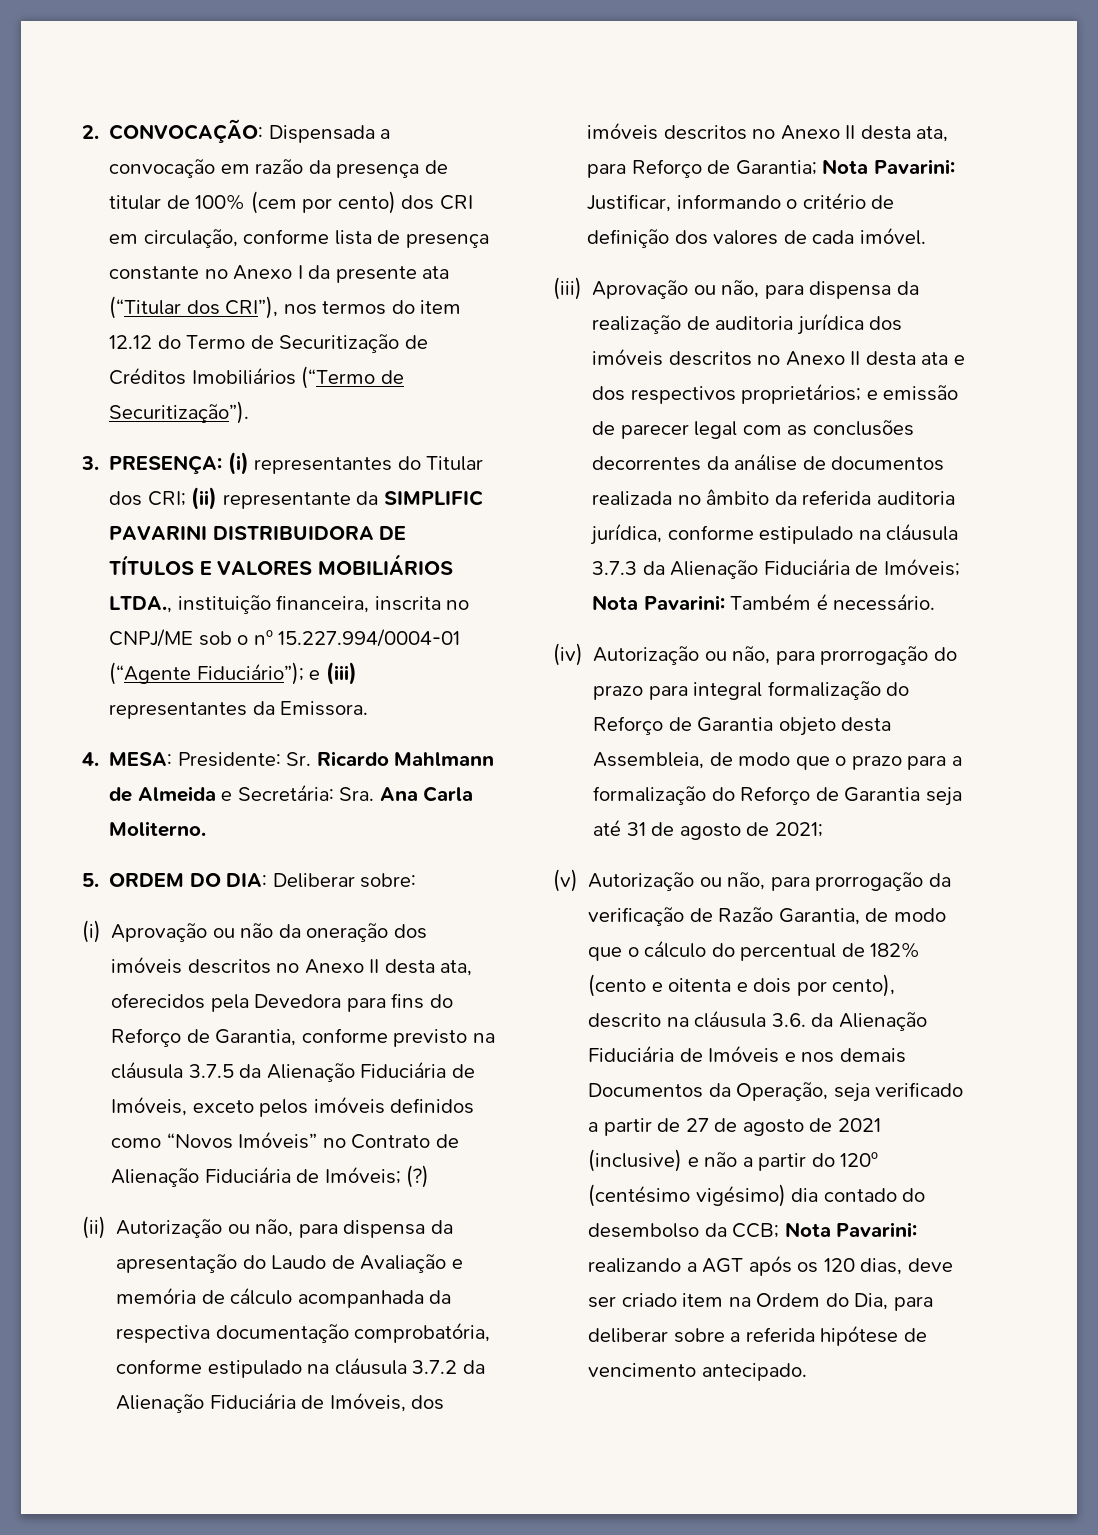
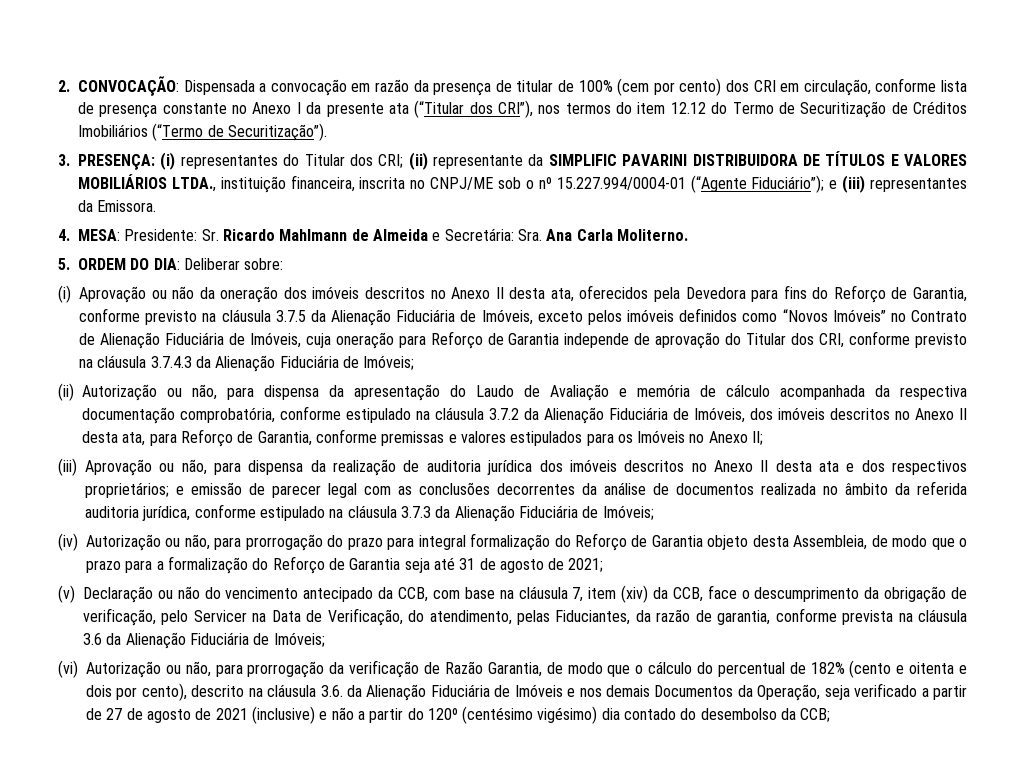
[324,1165,430,1188] Imóveis; (?) -> [249,331,967,349] [79,355,415,372] Imóveis, cuja oneração para Reforço de Garantia independe de aprovação do Titular dos CRI, conforme previsto na cláusula 3.7.4.3 da Alienação Fiduciária de Imóveis;
[735,159,955,175] [587,192,895,212] [587,227,926,248] Garantia; Nota Pavarini: Justificar, informando o critério de definição dos valores de cada imóvel. -> [257,429,764,446] Garantia, conforme premissas e valores estipulados para os Imóveis no Anexo II;
[592,593,936,611] Nota Pavarini: Também é necessário. -> (654, 512) none
(578, 880) none -> [83,585,968,603] [83,608,968,626] [83,632,325,649] [58,660,78,678] Declaração ou não do vencimento antecipado da CCB, com base na cláusula 7, item (xiv) da CCB, face o descumprimento da obrigação de verificação, pelo Servicer na Data de Verificação, do atendimento, pelas Fiduciantes, da razão de garantia, conforme prevista na cláusula 3.6 da Alienação Fiduciária de Imóveis; // (vi)
[784,1222,918,1237] [588,1255,953,1276] [588,1293,933,1311] [588,1325,927,1346] [588,1363,807,1381] Nota Pavarini: realizando a AGT após os 120 dias, deve ser criado item na Ordem do Dia, para deliberar sobre a referida hipótese de vencimento antecipado. -> (831, 715) none

